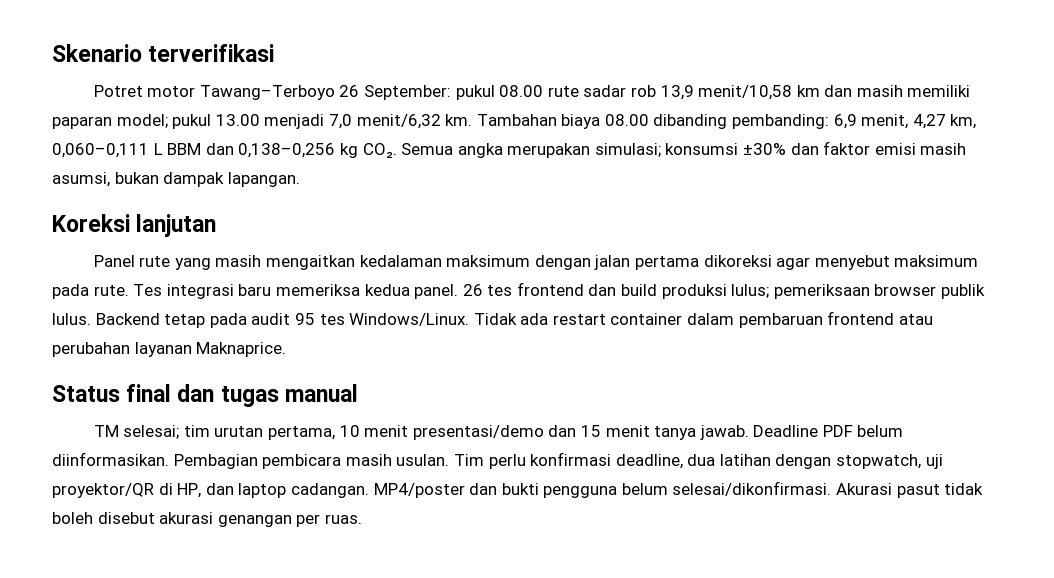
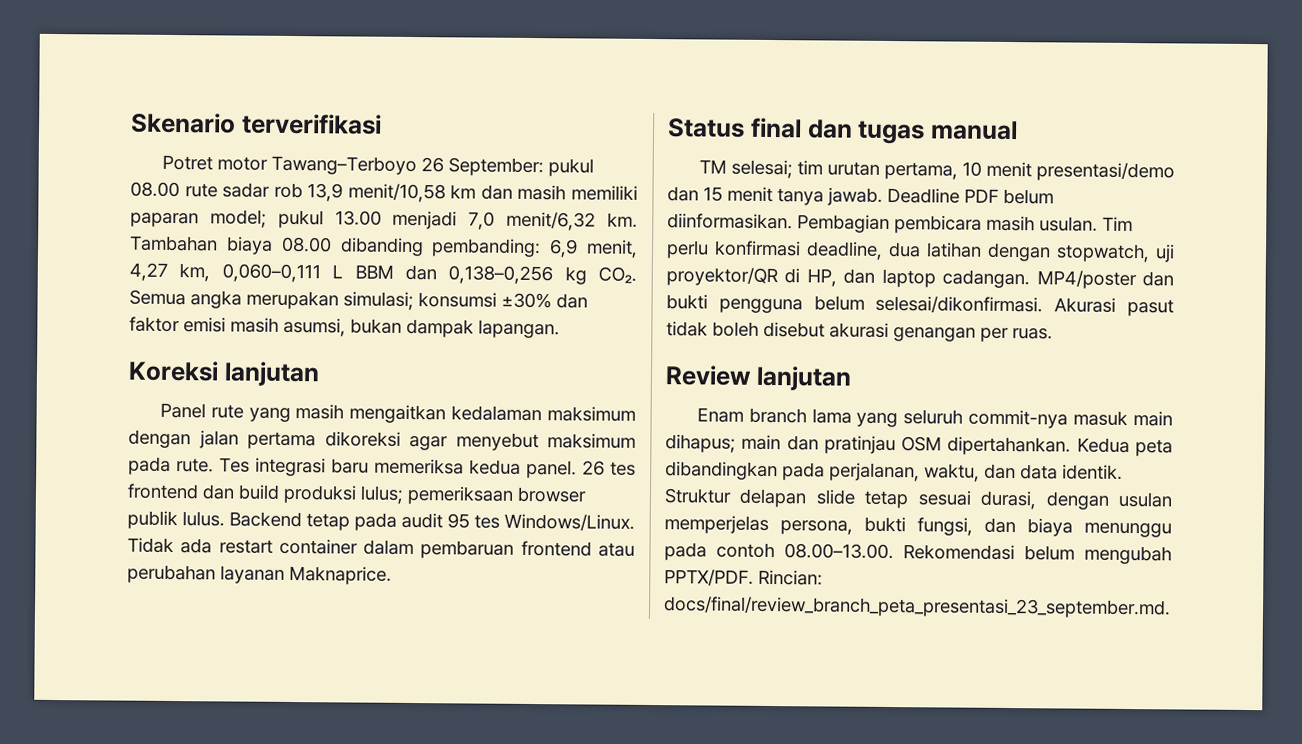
(362, 519) none -> [665,365,852,391] [696,407,1173,429] [665,434,1173,457] [665,461,1123,482] [664,488,1173,510] [664,515,1172,538] [664,542,1172,565] [664,569,823,586] [663,596,1171,619] // Review lanjutan // Enam branch lama yang seluruh commit-nya masuk main dihapus; main dan pratinjau OSM dipertahankan. Kedua peta dibandingkan pada perjalanan, waktu, dan data identik. Struktur delapan slide tetap sesuai durasi, dengan usulan memperjelas persona, bukti fungsi, dan biaya menunggu pada contoh 08.00–13.00. Rekomendasi belum mengubah PPTX/PDF. Rincian: docs/final/review_branch_peta_presentasi_23_september.md.

